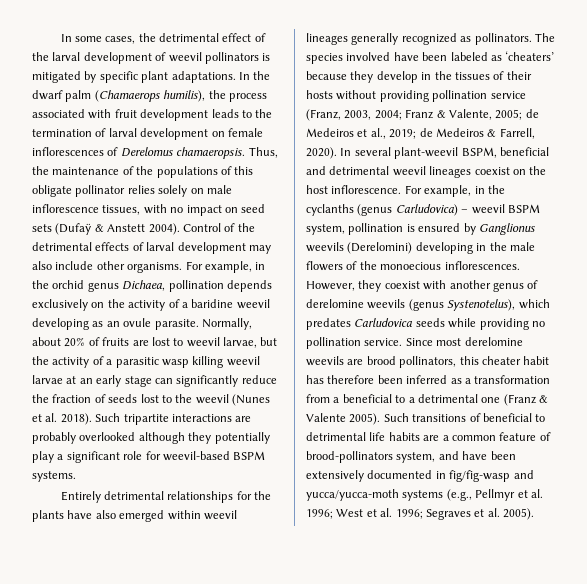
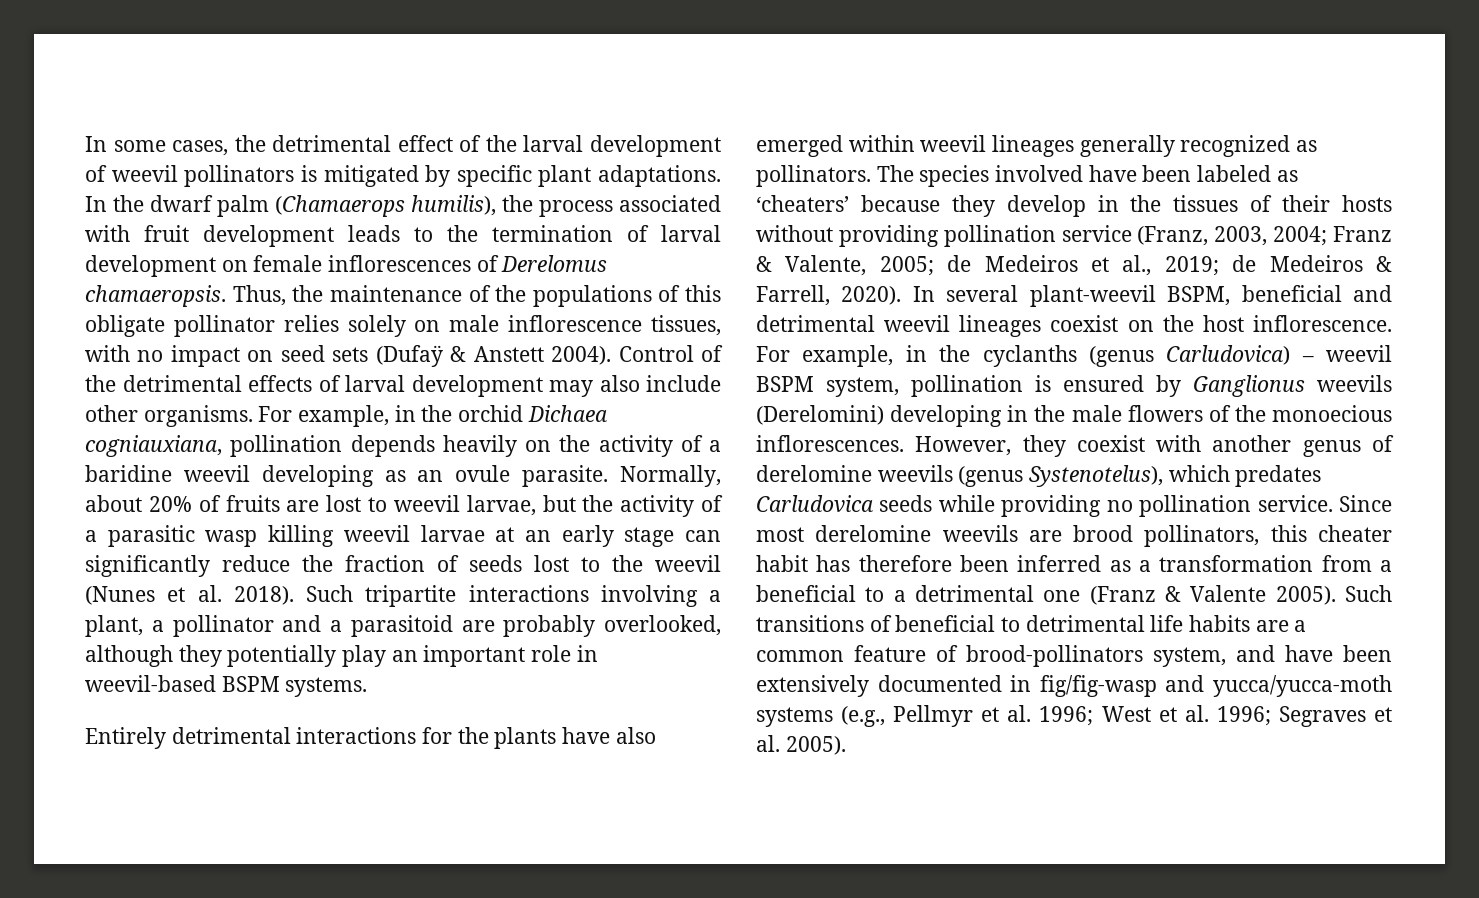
[87,280,166,292] genus Dichaea, -> [527,405,608,422] [85,435,222,457] Dichaea cogniauxiana,
[32,299,88,311] exclusively -> [442,435,517,457] heavily
(232, 418) none -> [600,585,721,607] [85,615,453,637] involving a plant, a pollinator and a parasitoid
[79,432,136,441] overlooked -> [604,615,721,636] overlooked,
[57,451,161,463] a significant role for -> [391,645,598,667] an important role in
[167,491,234,503] relationships -> [296,727,417,744] interactions

